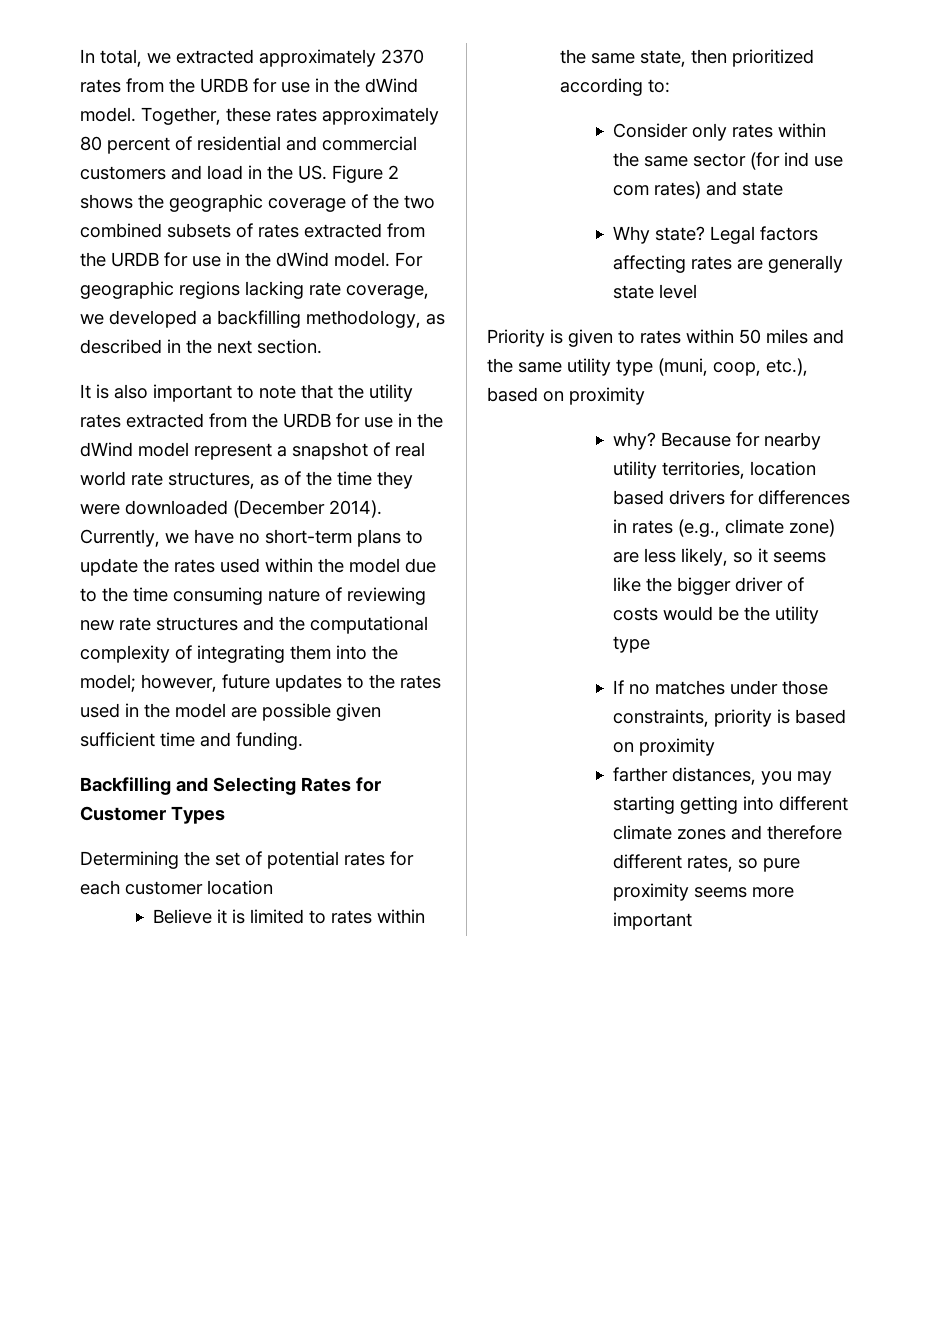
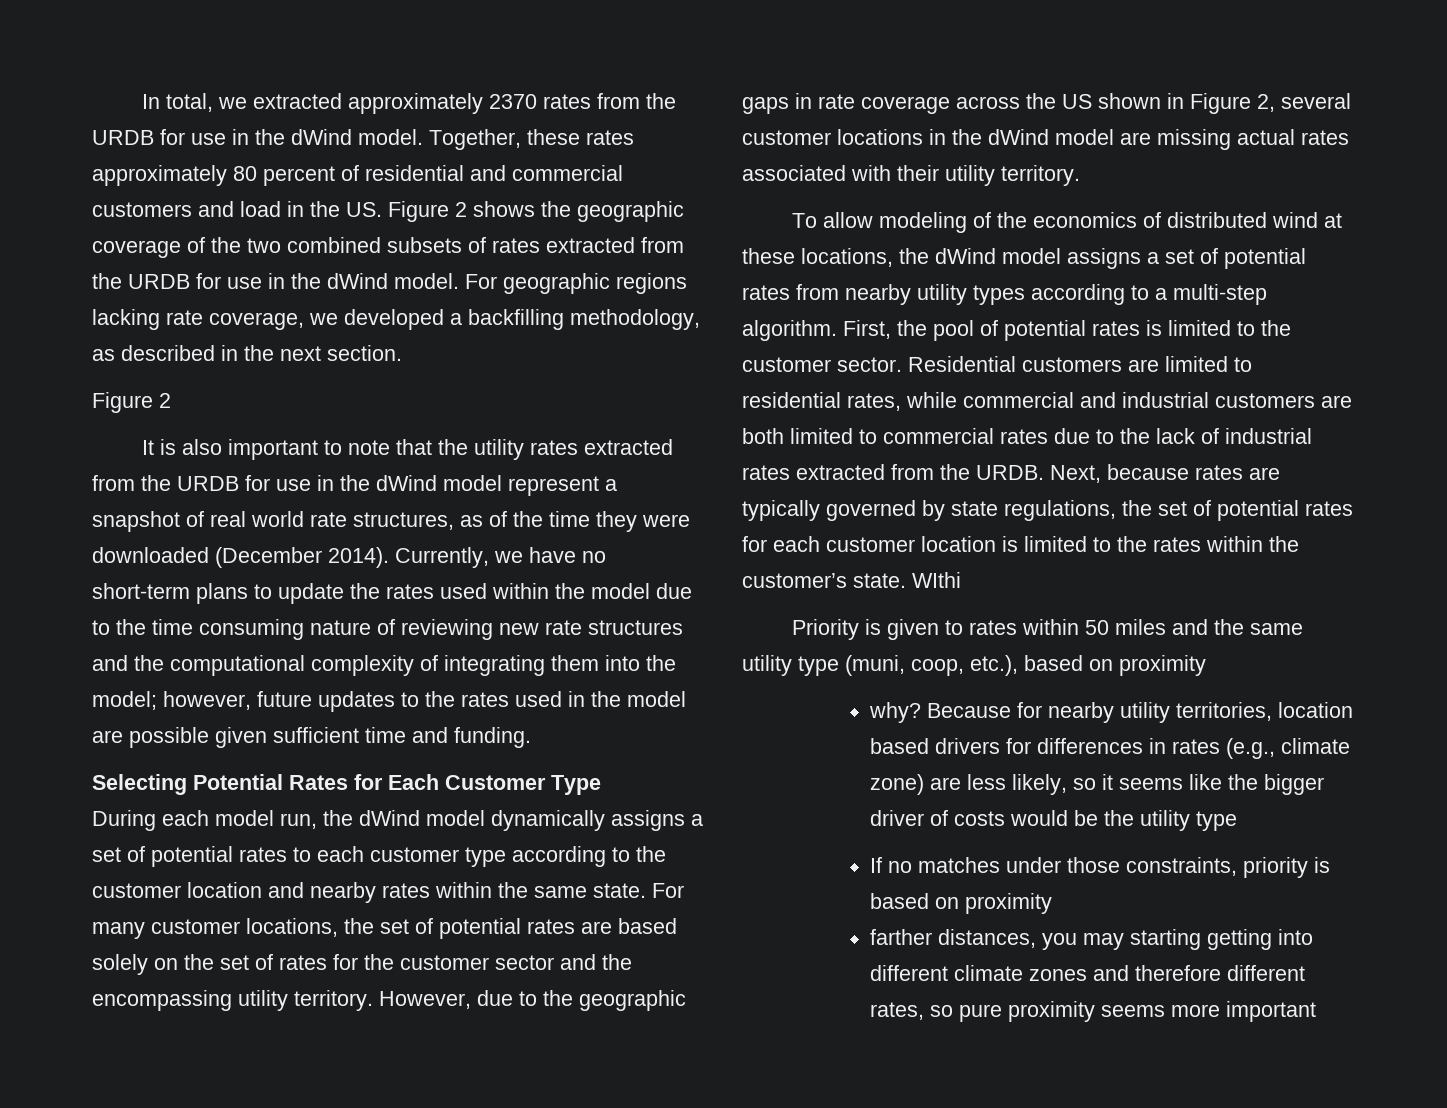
(322, 346) none -> [92,392,171,413] // Figure 2
[80,777,381,795] [80,806,225,824] [80,851,179,869] Backfilling and Selecting Rates for Customer Types // Determining -> [92,774,601,795] [92,810,703,831] [92,846,666,867] [92,882,684,903] [92,918,677,939] [92,954,632,975] [92,990,686,1011] [742,93,1351,114] [742,129,1349,150] [742,165,1080,186] [791,212,1342,233] [742,248,1306,269] [742,284,1267,305] [742,320,1291,341] [742,356,1252,372] [742,392,1352,411] [742,428,1312,444] [742,464,1280,483] [742,500,1116,521] Selecting Potential Rates for Each Customer Type // During each model run, the dWind model dynamically assigns a set of potential rates to each customer type according to the customer location and nearby rates within the same state. For many customer locations, the set of potential rates are based solely on the set of rates for the customer sector and the encompassing utility territory. However, due to the geographic gaps in rate coverage across the US shown in Figure 2, several customer locations in the dWind model are missing actual rates associated with their utility territory. // To allow modeling of the economics of distributed wind at these locations, the dWind model assigns a set of potential rates from nearby utility types according to a multi-step algorithm. First, the pool of potential rates is limited to the customer sector. Residential customers are limited to residential rates, while commercial and industrial customers are both limited to commercial rates due to the lack of industrial rates extracted from the URDB. Next, because rates are typically governed by state regulations,
[153,909,426,924] [560,49,815,67] [560,78,671,96] [612,123,826,141] [612,152,843,170] [612,181,783,199] [612,226,818,244] [612,255,843,273] [612,284,697,299] // Believe it is limited to rates within the same state, then prioritized according to: // Consider only rates within the same sector (for ind use com rates) and state // Why state? Legal factors affecting rates are generally state level -> [1002,536,1299,552] [742,572,961,588] is limited to the rates within the customer’s state. WIthi

